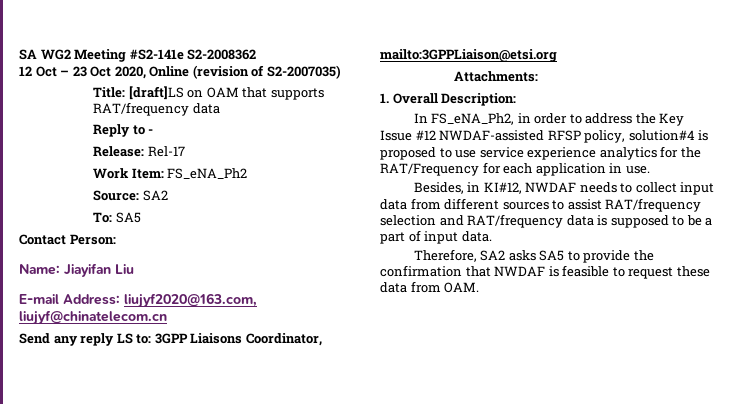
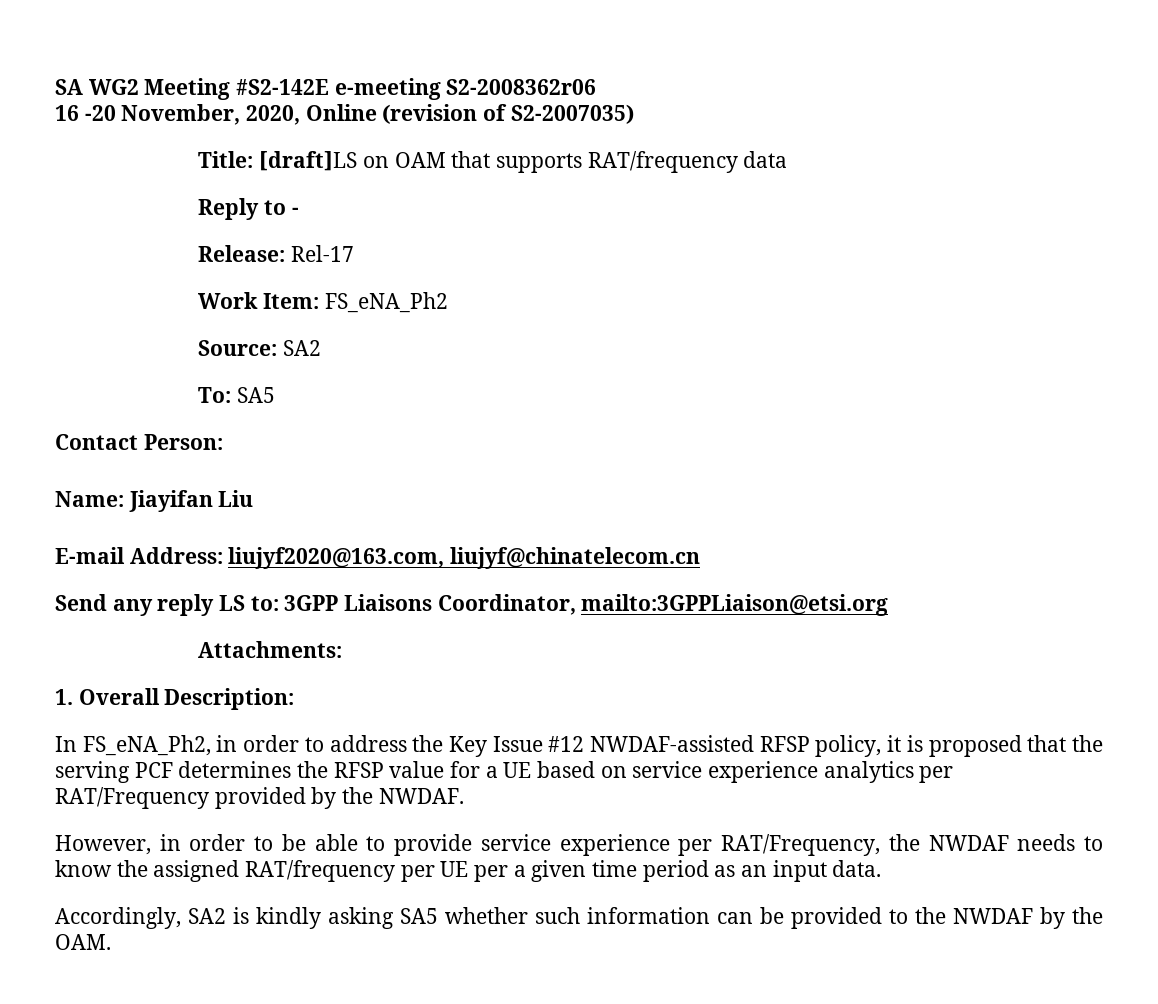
[129,49,257,60] [19,66,112,77] #S2-141e S2-2008362 // 12 Oct – 23 Oct -> [236,78,597,100] [55,104,241,125] #S2-142E e-meeting S2-2008362r06 // 16 -20 November,
[628,130,695,141] solution#4 -> [887,735,902,752] it
[439,146,701,160] [380,162,650,176] [413,182,715,195] [380,198,702,212] [380,214,713,228] [380,230,492,244] [413,249,654,263] [380,265,710,279] [380,281,441,293] to use service experience analytics for the RAT/Frequency for each application in use. // Besides, in KI#12, NWDAF needs to collect input data from different sources to assist RAT/frequency selection and RAT/frequency data is supposed to be a part of input data. // Therefore, SA2 asks SA5 to provide the confirmation that NWDAF is feasible to request these data from -> [1027,735,1104,752] [55,761,954,783] [55,787,464,809] [55,834,1104,856] [55,860,882,882] [55,907,1103,929] that the serving PCF determines the RFSP value for a UE based on service experience analytics per RAT/Frequency provided by the NWDAF. // However, in order to be able to provide service experience per RAT/Frequency, the NWDAF needs to know the assigned RAT/frequency per UE per a given time period as an input data. // Accordingly, SA2 is kindly asking SA5 whether such information can be provided to the NWDAF by the

